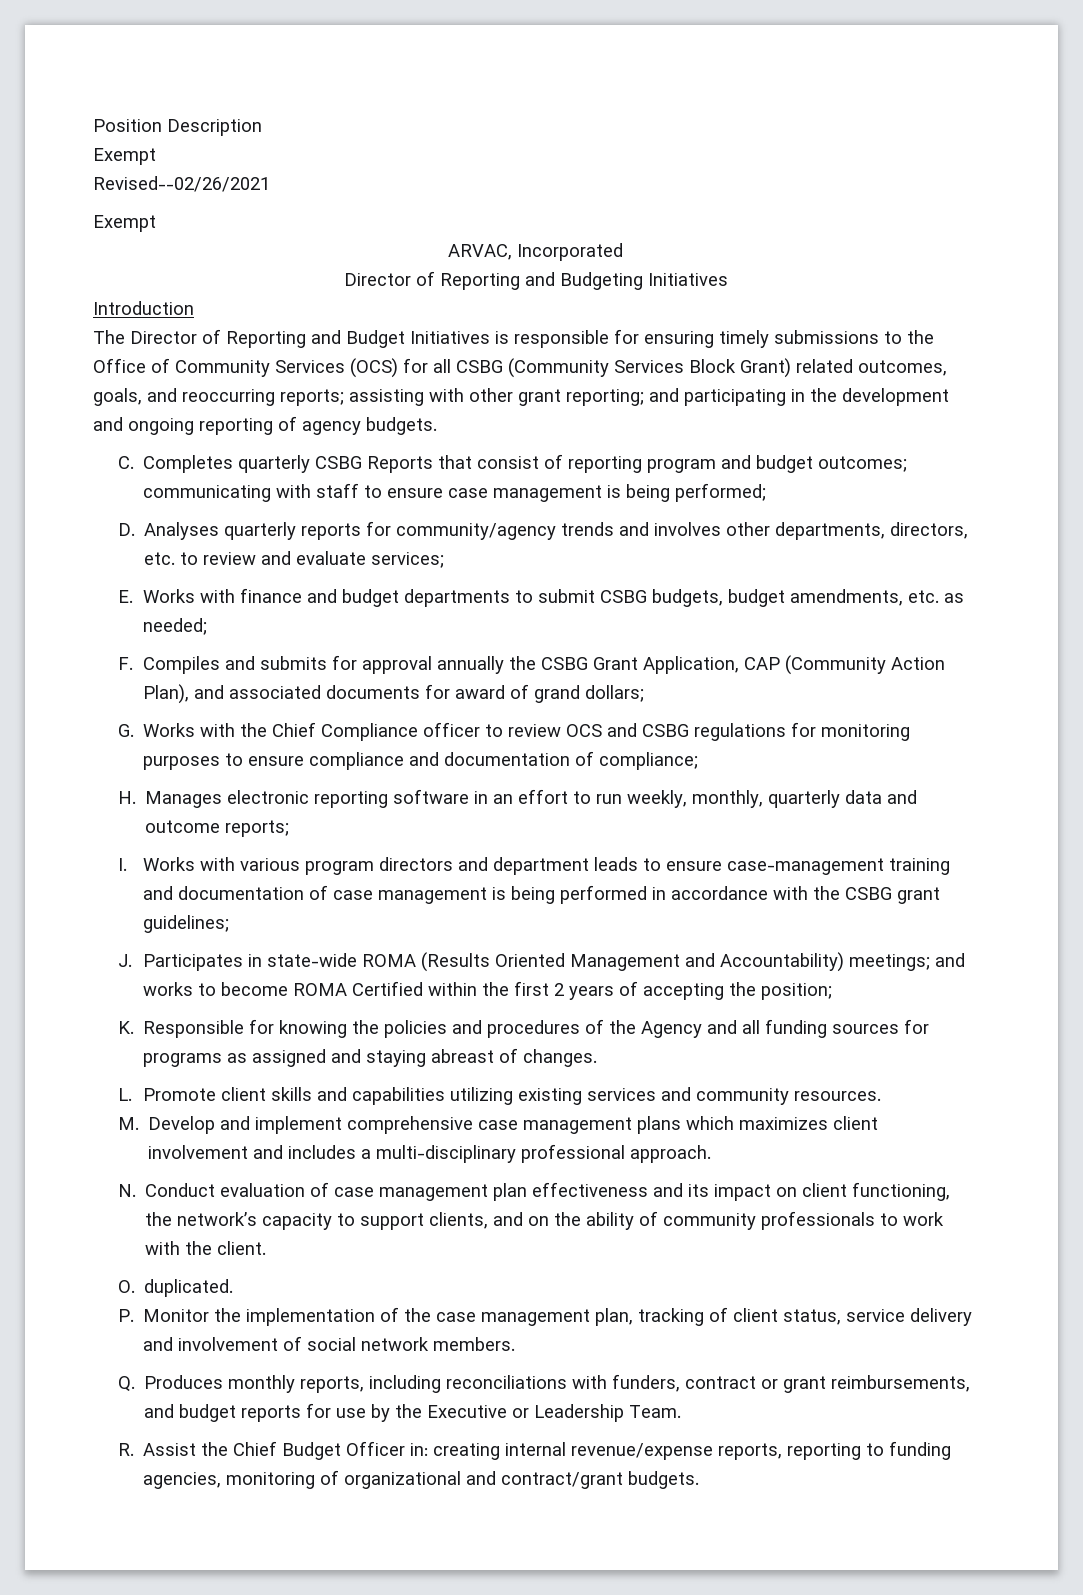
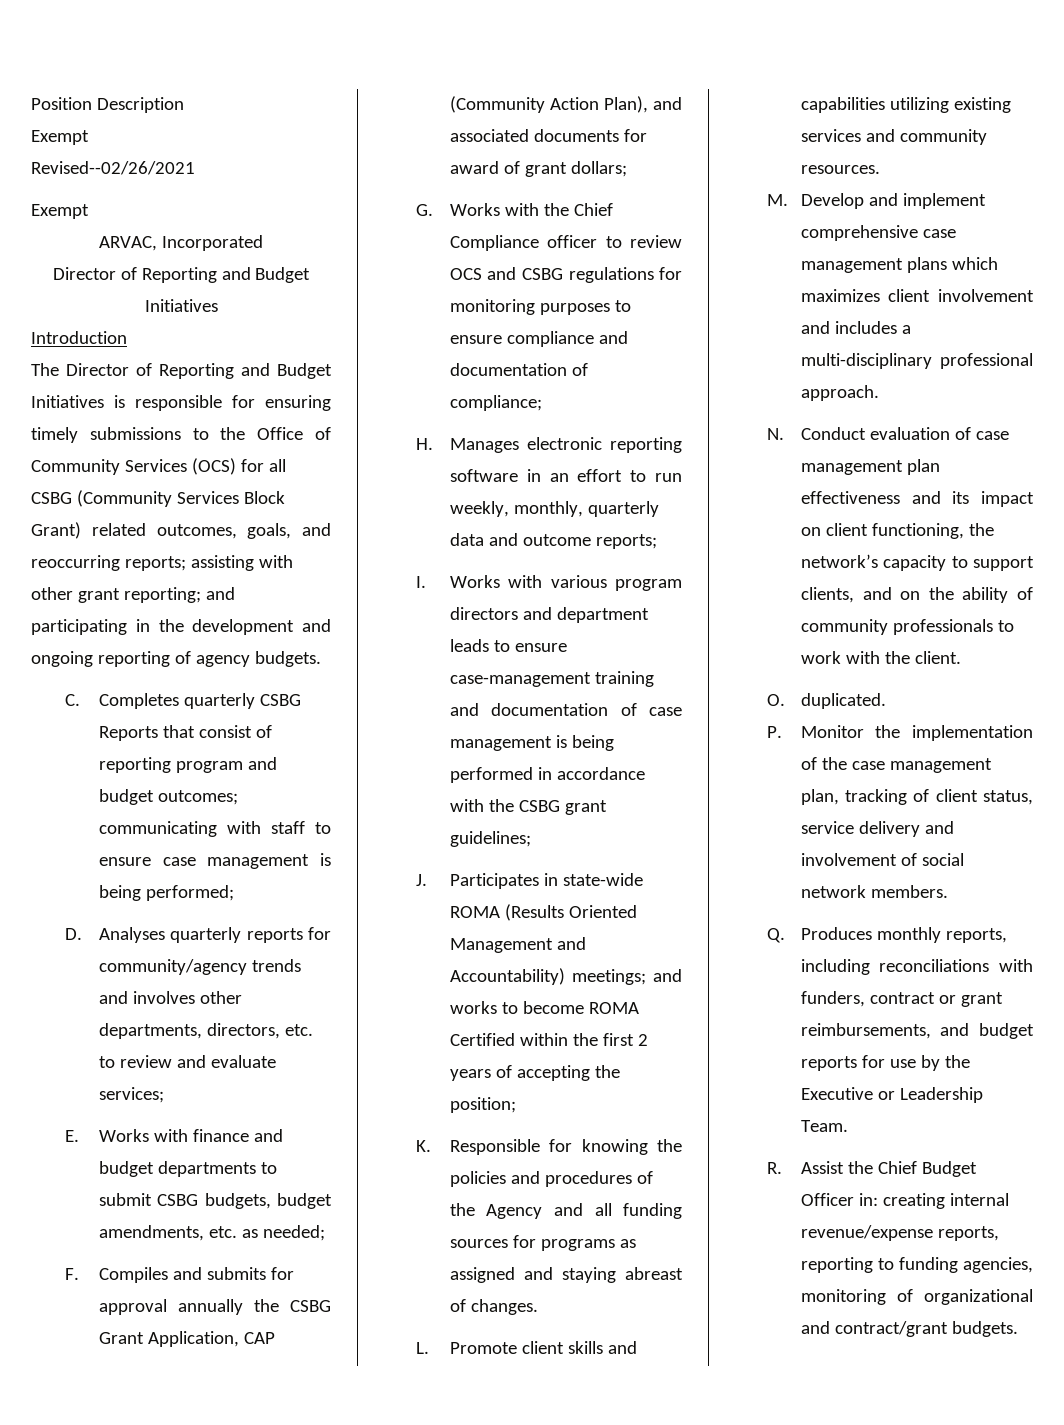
[559,272,643,290] Budgeting -> [255,267,311,283] Budget
[534,685,581,703] grand -> [524,162,567,177] grant

